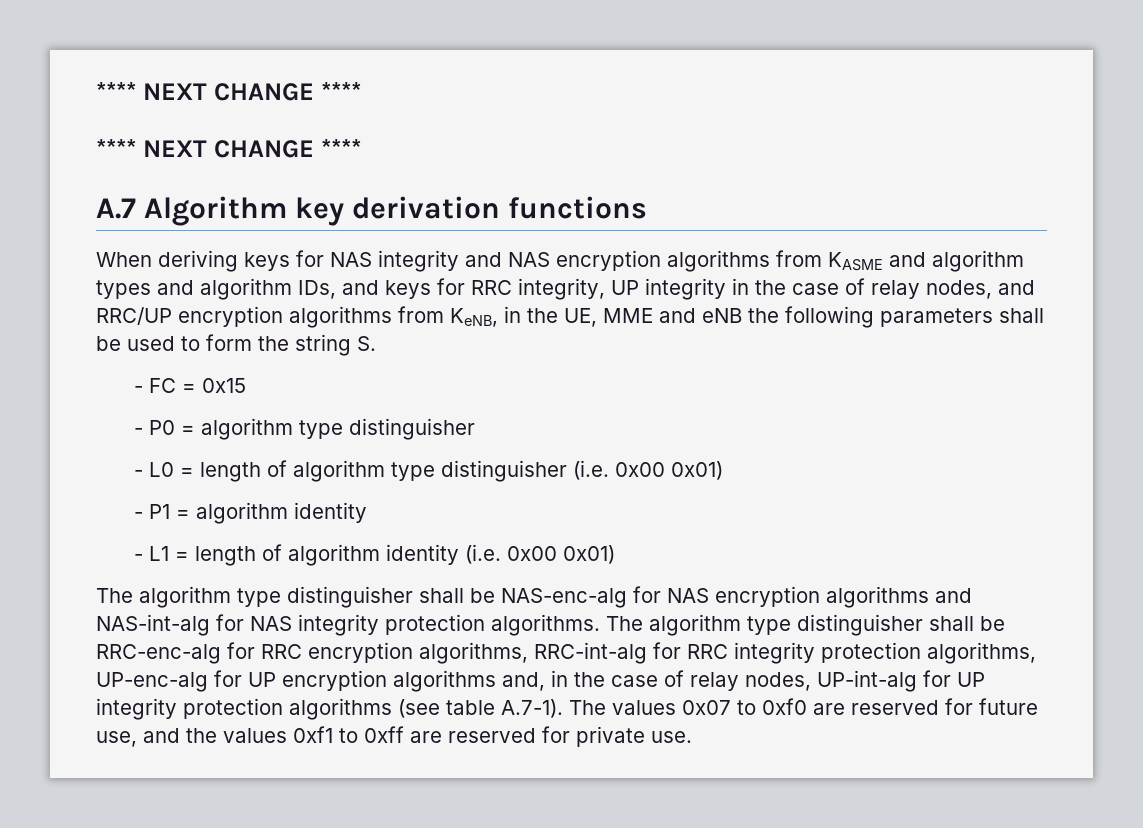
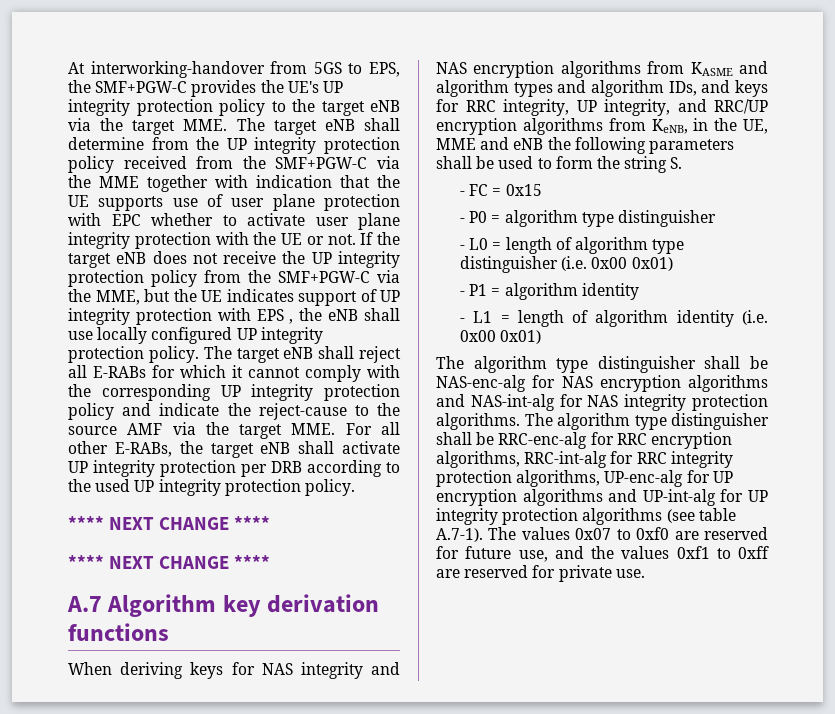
(96, 91) none -> [68,61,400,78] [68,80,343,97] [68,99,400,116] [68,118,400,135] [68,137,400,154] [68,156,400,173] [68,175,400,192] [68,194,400,211] [68,213,400,230] [68,232,400,249] [68,251,400,268] [68,270,400,287] [68,289,400,306] [68,308,400,325] [68,327,323,344] [68,346,401,363] [68,365,400,382] [68,384,400,401] [68,403,400,420] [68,422,400,439] [68,441,400,458] [68,460,400,477] [68,479,355,496] At interworking-handover from 5GS to EPS, the SMF+PGW-C provides the UE's UP integrity protection policy to the target eNB via the target MME. The target eNB shall determine from the UP integrity protection policy received from the SMF+PGW-C via the MME together with indication that the UE supports use of user plane protection with EPC whether to activate user plane integrity protection with the UE or not. If the target eNB does not receive the UP integrity protection policy from the SMF+PGW-C via the MME, but the UE indicates support of UP integrity protection with EPS , the eNB shall use locally configured UP integrity protection policy. The target eNB shall reject all E-RABs for which it cannot comply with the corresponding UP integrity protection policy and indicate the reject-cause to the source AMF via the target MME. For all other E-RABs, the target eNB shall activate UP integrity protection per DRB according to the used UP integrity protection policy. //
[645,278,992,300] integrity in the case of relay nodes, -> [604,99,670,116] integrity,
[502,670,811,691] and, in the case of relay nodes, -> [608,489,638,502] and

